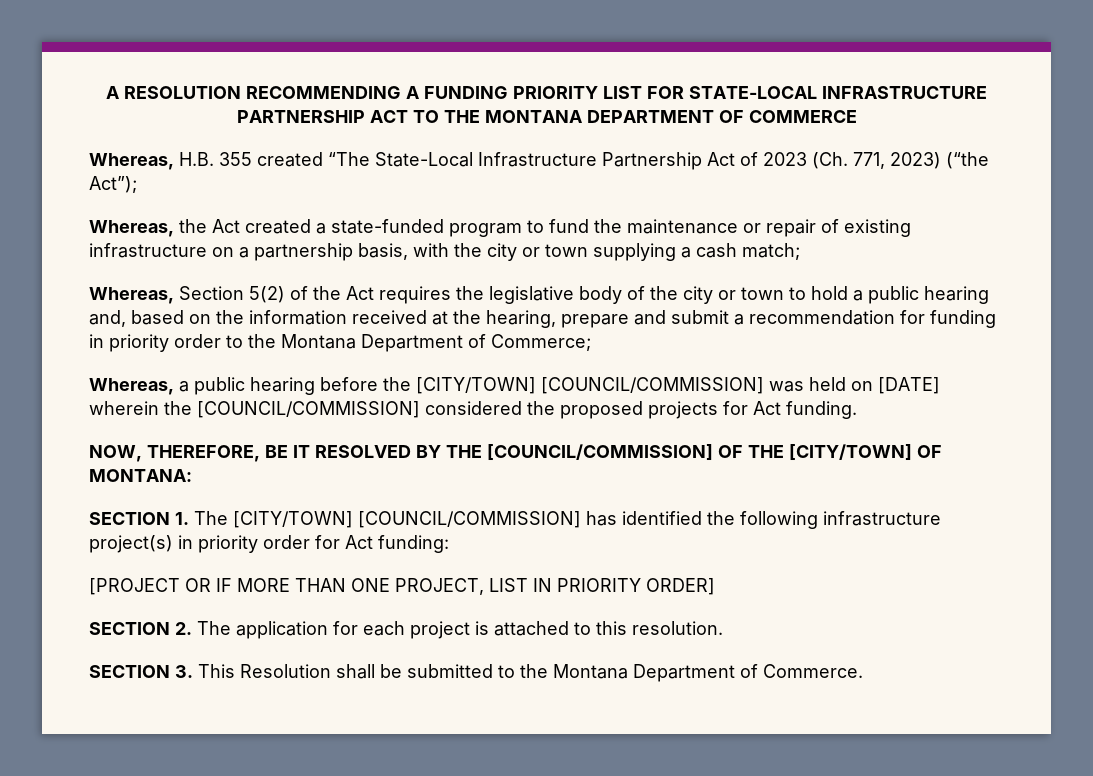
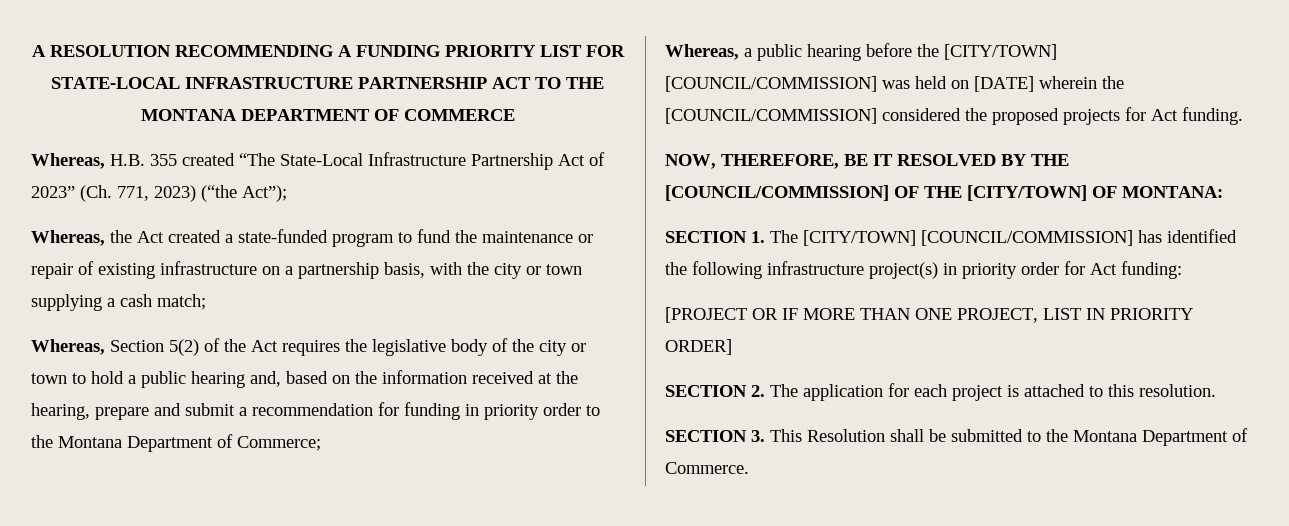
[763,152,807,166] 2023 -> [31,186,75,198] 2023”

